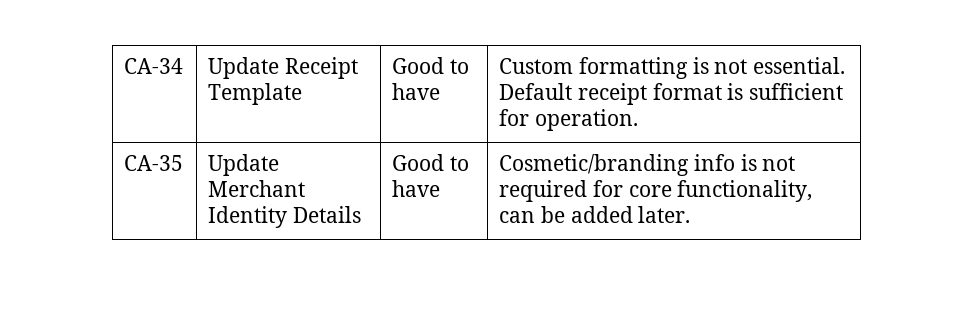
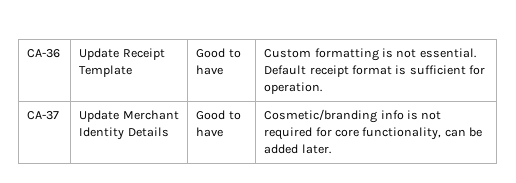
[124,58,184,74] CA-34 -> [27,49,61,58] CA-36
[124,155,184,171] CA-35 -> [27,111,60,120] CA-37

